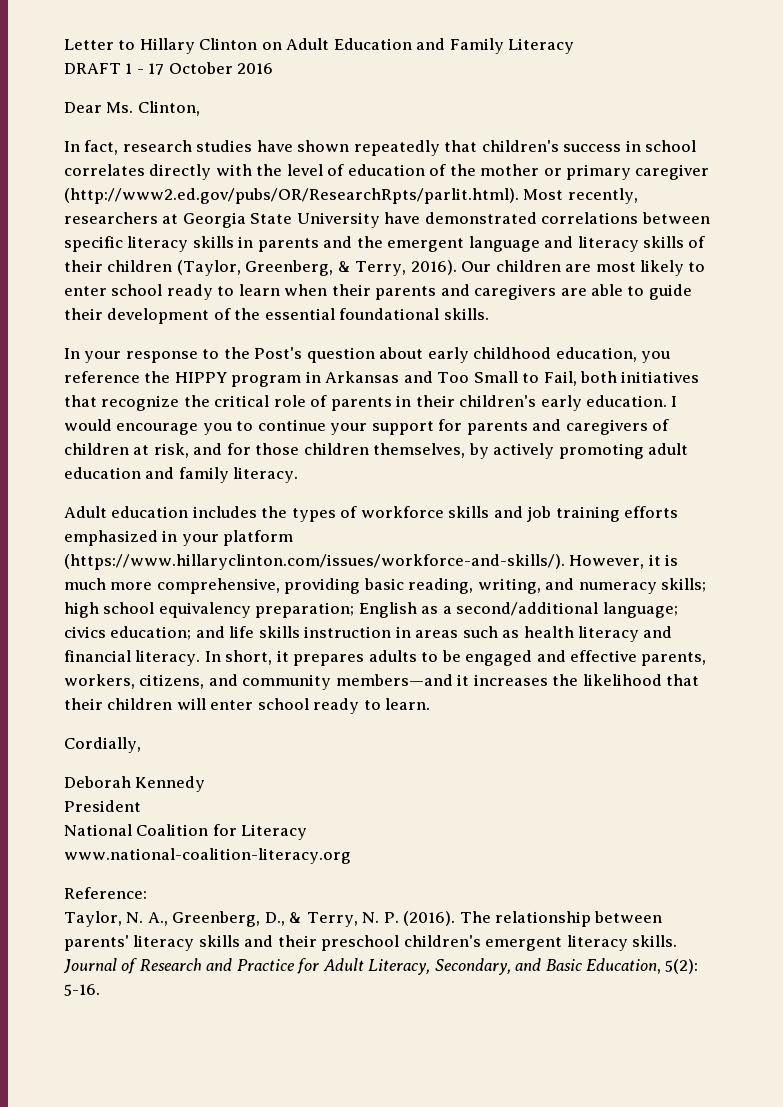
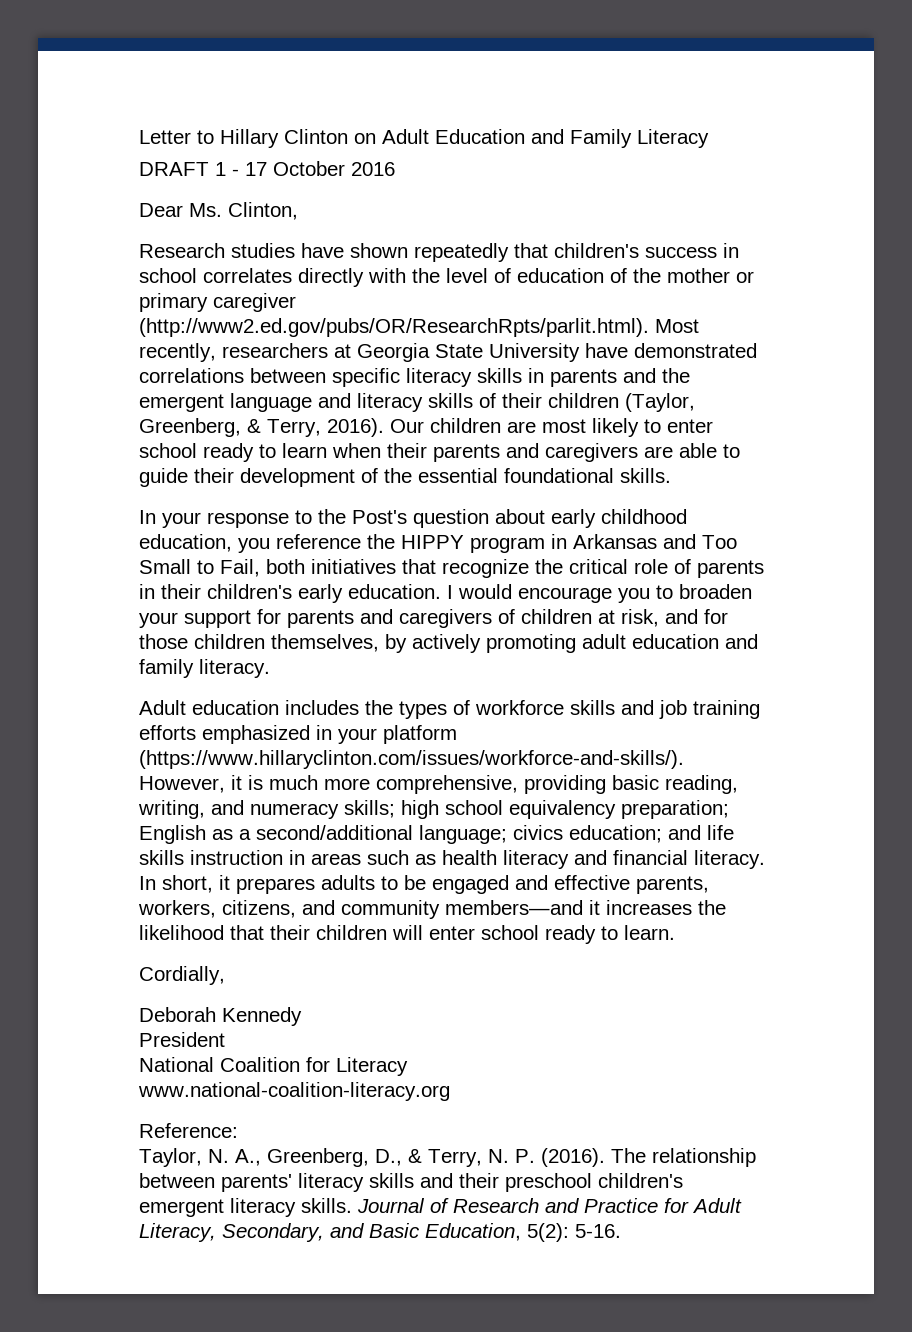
[64,140,192,155] In fact, research -> [139,243,225,258] Research
[257,419,326,431] continue -> [679,584,752,599] broaden

